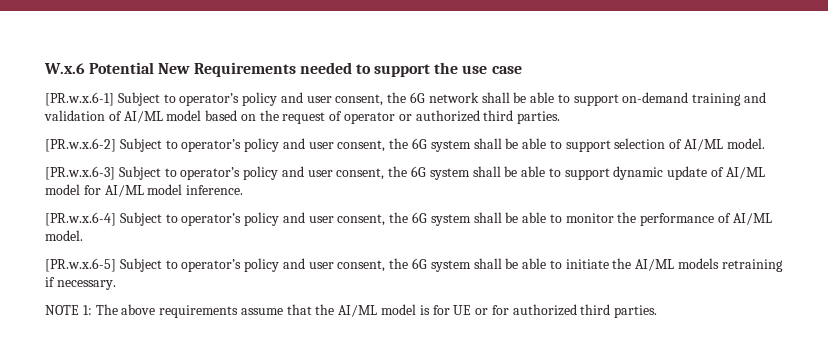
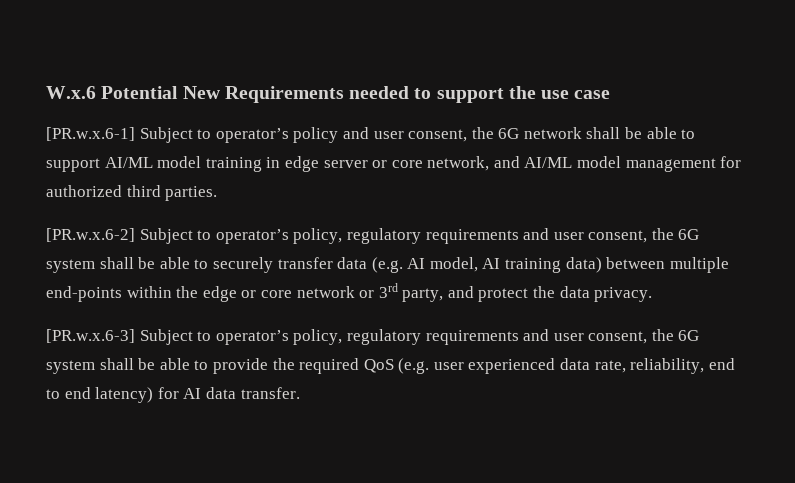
[622,92,767,106] [44,110,412,124] on-demand training and validation of AI/ML model based on the request of operator or -> [104,156,742,172] AI/ML model training in edge server or core network, and AI/ML model management for
[244,138,280,152] policy -> [293,228,519,244] policy, regulatory requirements
[565,138,765,152] support selection of AI/ML model. -> [212,257,729,273] [46,283,653,302] securely transfer data (e.g. AI model, AI training data) between multiple end-points within the edge or core network or 3rd party, and protect the data privacy.
[243,166,279,180] policy -> [293,329,519,345] policy, regulatory requirements
[564,166,765,180] [45,184,244,197] [45,212,772,226] [45,230,83,241] [45,258,783,272] [45,277,116,290] [45,304,658,318] support dynamic update of AI/ML model for AI/ML model inference. // [PR.w.x.6-4] Subject to operator’s policy and user consent, the 6G system shall be able to monitor the performance of AI/ML model. // [PR.w.x.6-5] Subject to operator’s policy and user consent, the 6G system shall be able to initiate the AI/ML models retraining if necessary. // NOTE 1: The above requirements assume that the AI/ML model is for UE or for authorized third parties. -> [212,358,735,374] [46,387,300,403] provide the required QoS (e.g. user experienced data rate, reliability, end to end latency) for AI data transfer.

